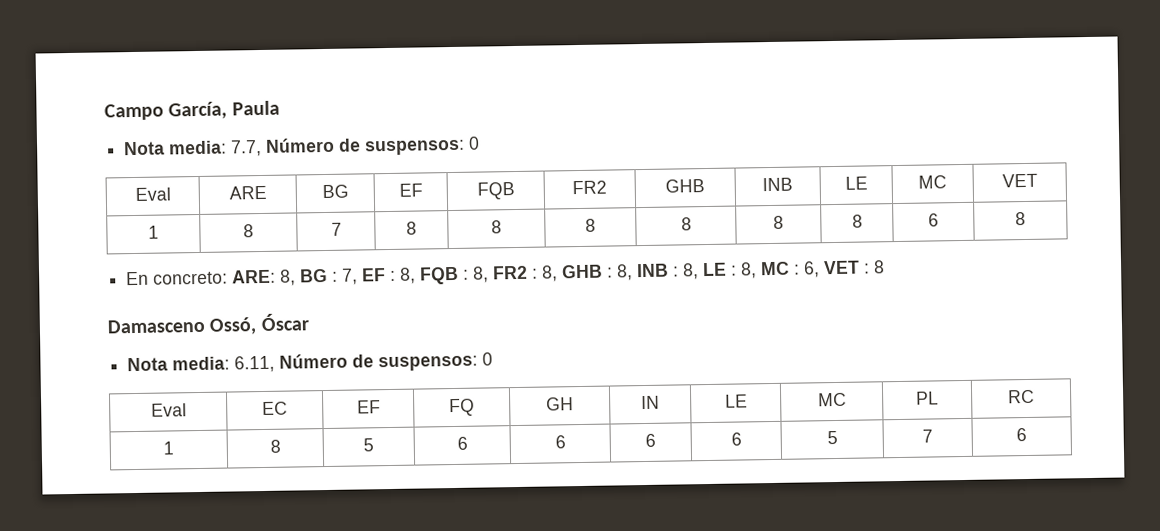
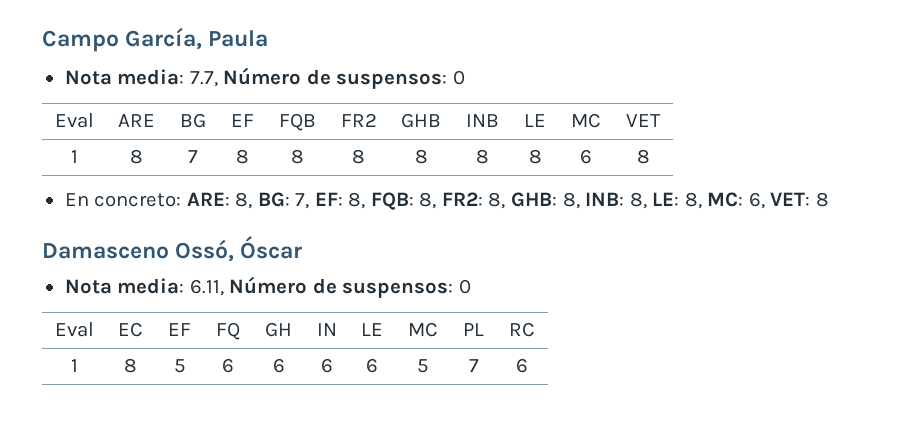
[300,260,871,285] BG : 7, EF : 8, FQB : 8, FR2 : 8, GHB : 8, INB : 8, LE : 8, MC : 6, VET : -> [257,192,811,210] BG: 7, EF: 8, FQB: 8, FR2: 8, GHB: 8, INB: 8, LE: 8, MC: 6, VET:

